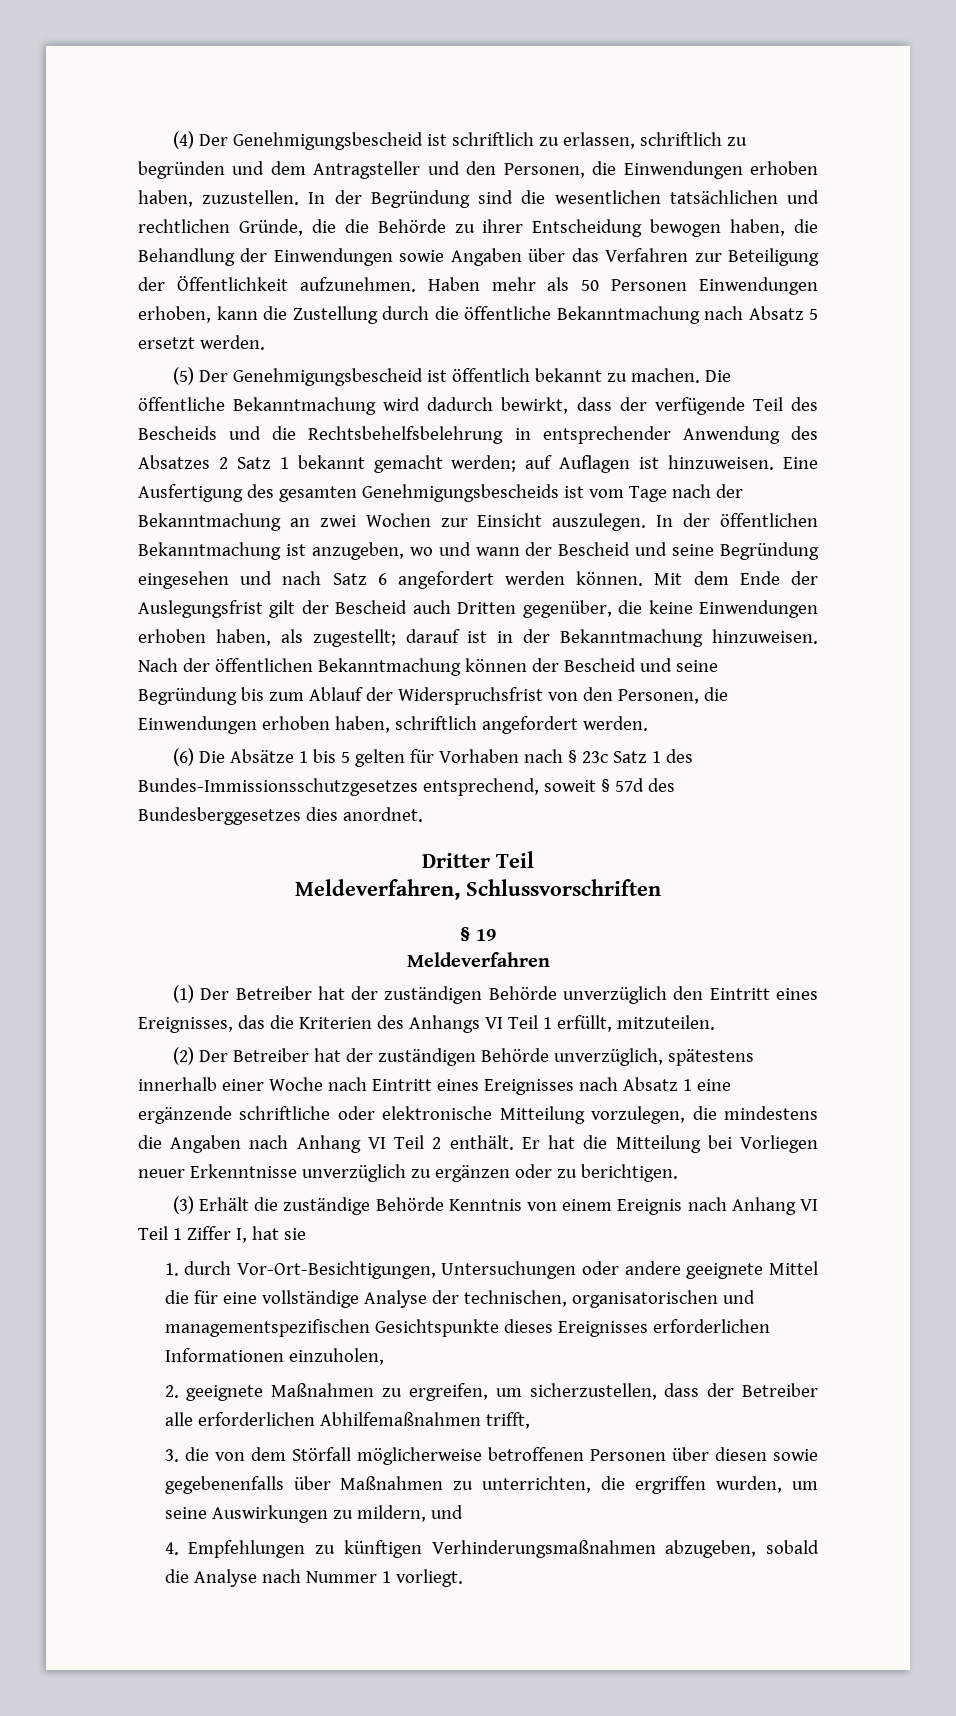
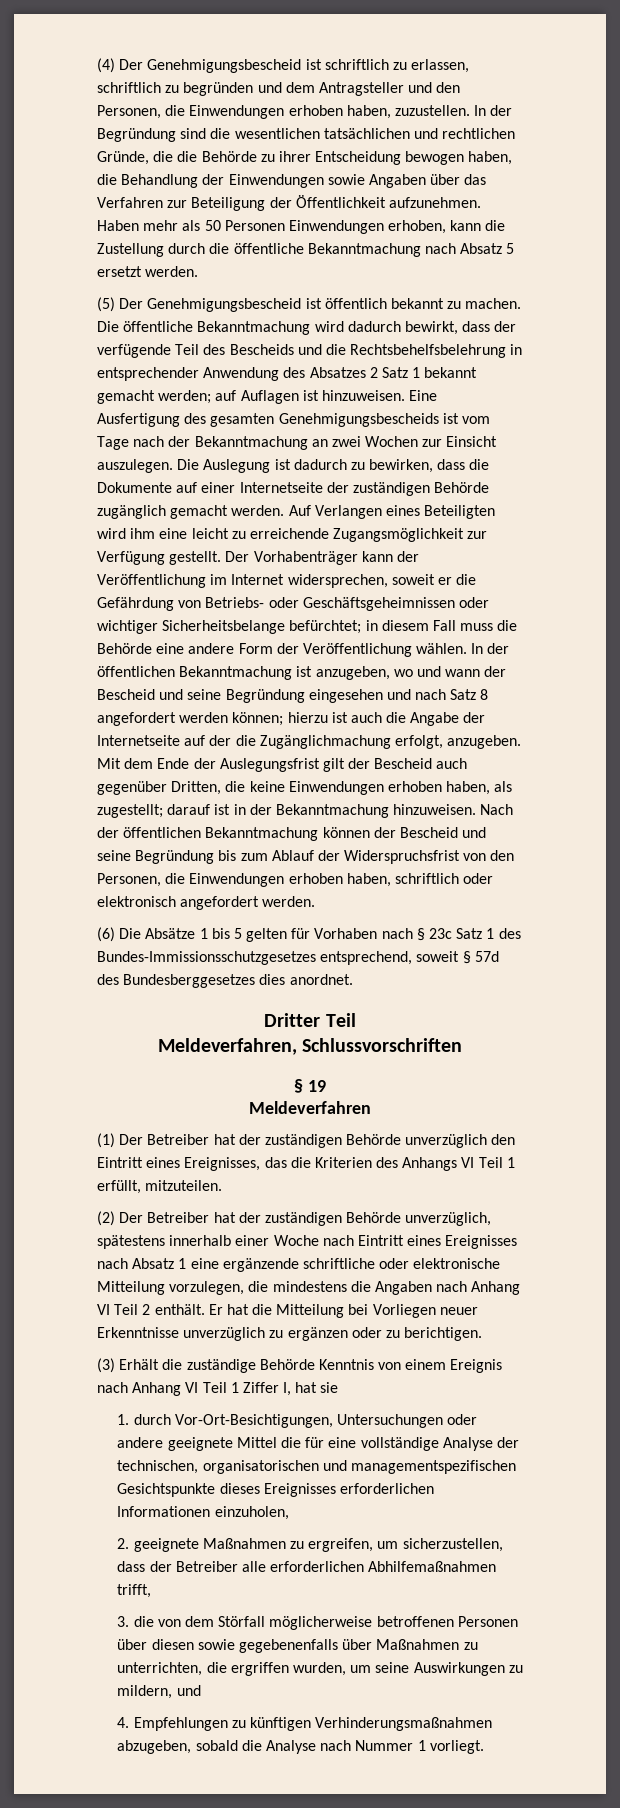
(647, 522) none -> [177,459,490,473] [97,482,490,496] [97,505,496,519] [97,528,488,542] [97,551,419,565] [97,574,477,588] [97,597,489,611] [97,620,518,634] [97,643,468,657] Die Auslegung ist dadurch zu bewirken, dass die Dokumente auf einer Internetseite der zuständigen Behörde zugänglich gemacht werden. Auf Verlangen eines Beteiligten wird ihm eine leicht zu erreichende Zugangsmöglichkeit zur Verfügung gestellt. Der Vorhabenträger kann der Veröffentlichung im Internet widersprechen, soweit er die Gefährdung von Betriebs- oder Geschäftsgeheimnissen oder wichtiger Sicherheitsbelange befürchtet; in diesem Fall muss die Behörde eine andere Form der Veröffentlichung wählen.
[377,573,387,585] 6 -> [480,689,489,700] 8
[576,571,644,586] können. -> [232,712,486,726] [97,735,522,749] können; hierzu ist auch die Angabe der Internetseite auf der die Zugänglichmachung erfolgt, anzugeben.
[457,600,612,618] Dritten gegenüber, -> [97,781,222,795] gegenüber Dritten,
(477, 723) none -> [463,873,494,884] [97,896,176,907] oder elektronisch

